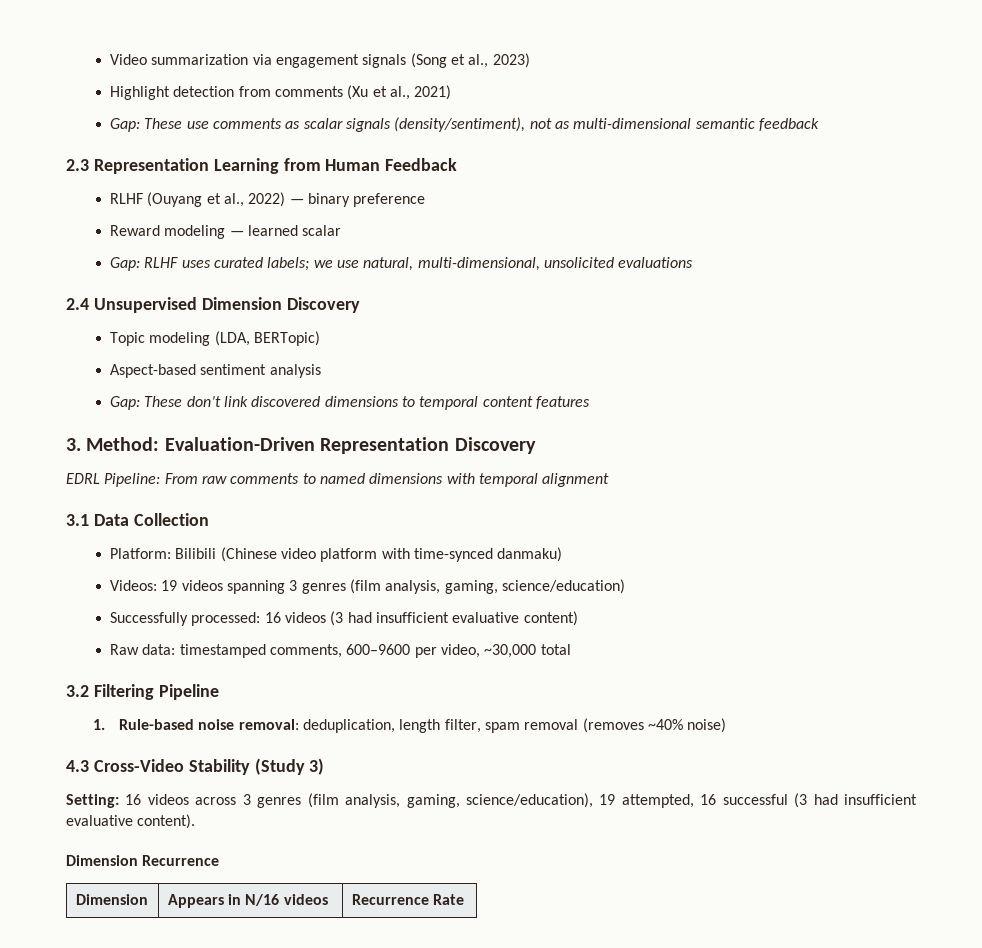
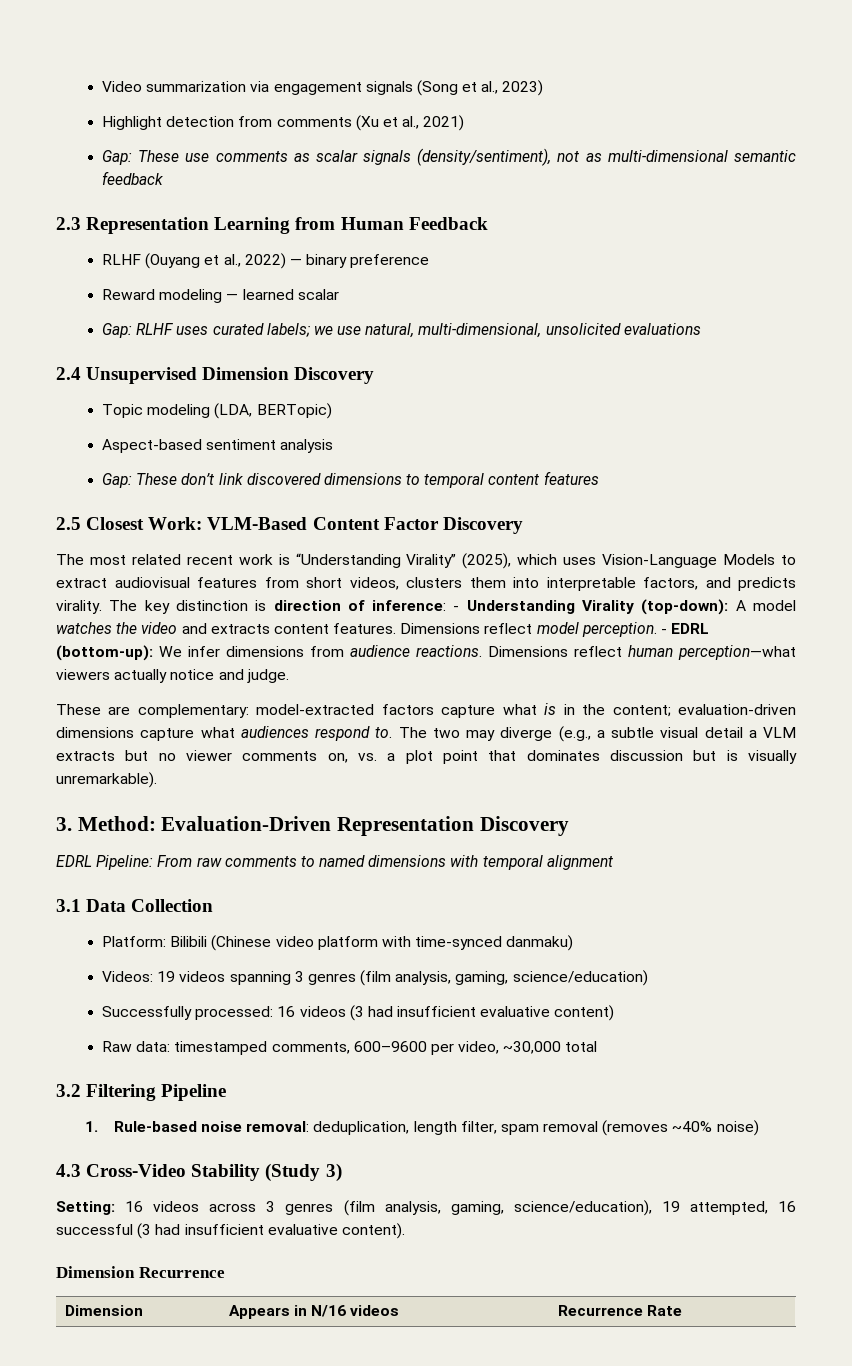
(591, 402) none -> [56,517,523,534] [56,553,796,569] [56,577,796,591] [56,599,796,615] [56,622,710,637] [56,645,796,661] [56,669,289,683] [56,703,796,718] [56,726,796,742] [56,750,797,764] [56,772,157,788] // 2.5 Closest Work: VLM-Based Content Factor Discovery // The most related recent work is “Understanding Virality” (2025), which uses Vision-Language Models to extract audiovisual features from short videos, clusters them into interpretable factors, and predicts virality. The key distinction is direction of inference: - Understanding Virality (top-down): A model watches the video and extracts content features. Dimensions reflect model perception. - EDRL (bottom-up): We infer dimensions from audience reactions. Dimensions reflect human perception—what viewers actually notice and judge. // These are complementary: model-extracted factors capture what is in the content; evaluation-driven dimensions capture what audiences respond to. The two may diverge (e.g., a subtle visual detail a VLM extracts but no viewer comments on, vs. a plot point that dominates discussion but is visually unremarkable).

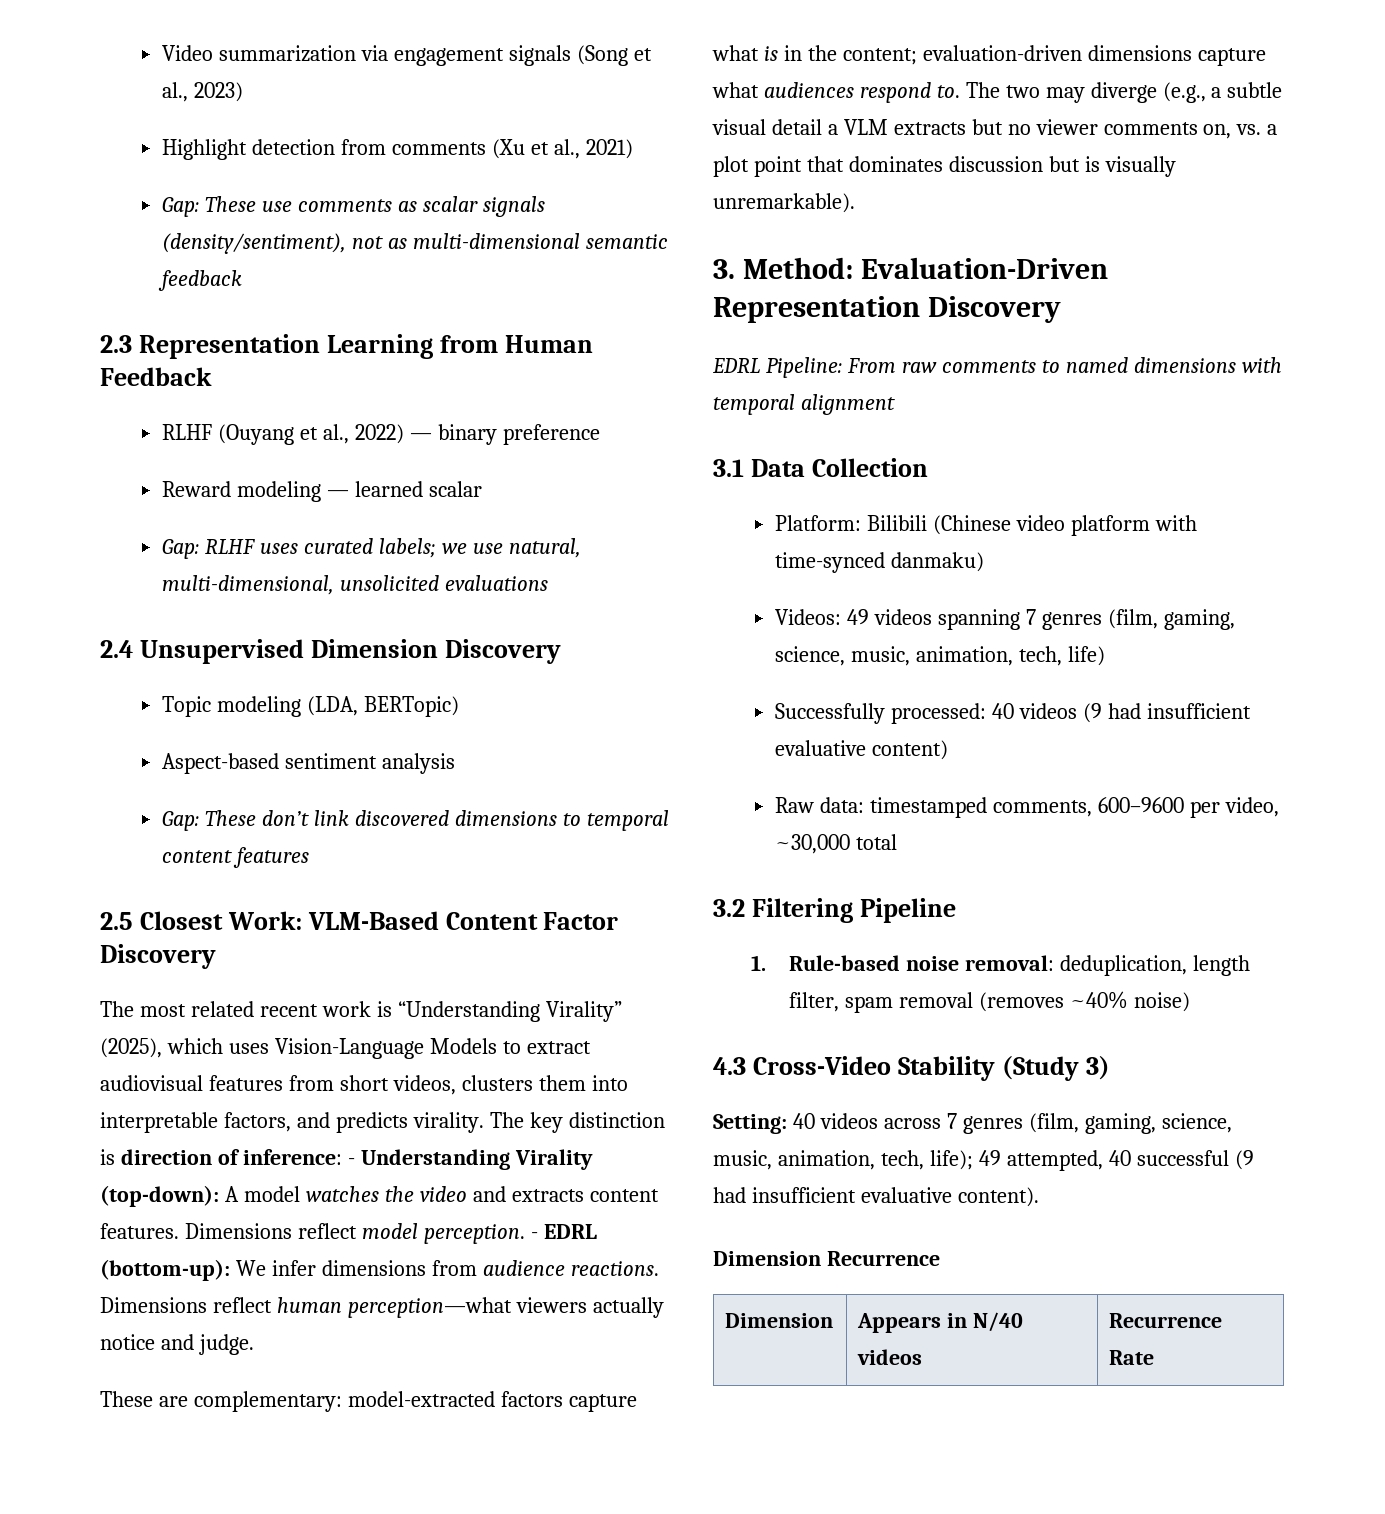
[157,971,176,982] 19 -> [847,609,870,625] 49
[294,970,648,986] 3 genres (film analysis, gaming, science/education) -> [1025,609,1235,630] [775,646,1105,666] 7 genres (film, gaming, science, music, animation, tech, life)
[277,1005,364,1021] 16 videos (3 -> [992,703,1102,723] 40 videos (9
[125,1201,144,1212] 16 -> [792,1113,815,1129] 40
[266,1200,797,1216] [56,1223,152,1239] 3 genres (film analysis, gaming, science/education), 19 attempted, 16 successful (3 -> [946,1113,1232,1134] [713,1150,1254,1171] 7 genres (film, gaming, science, music, animation, tech, life); 49 attempted, 40 successful (9
[310,1305,346,1317] N/16 -> [973,1312,1024,1332] N/40

